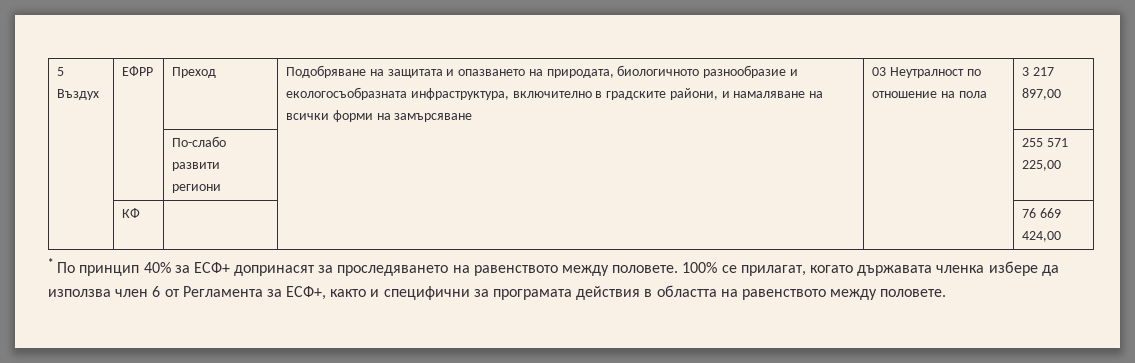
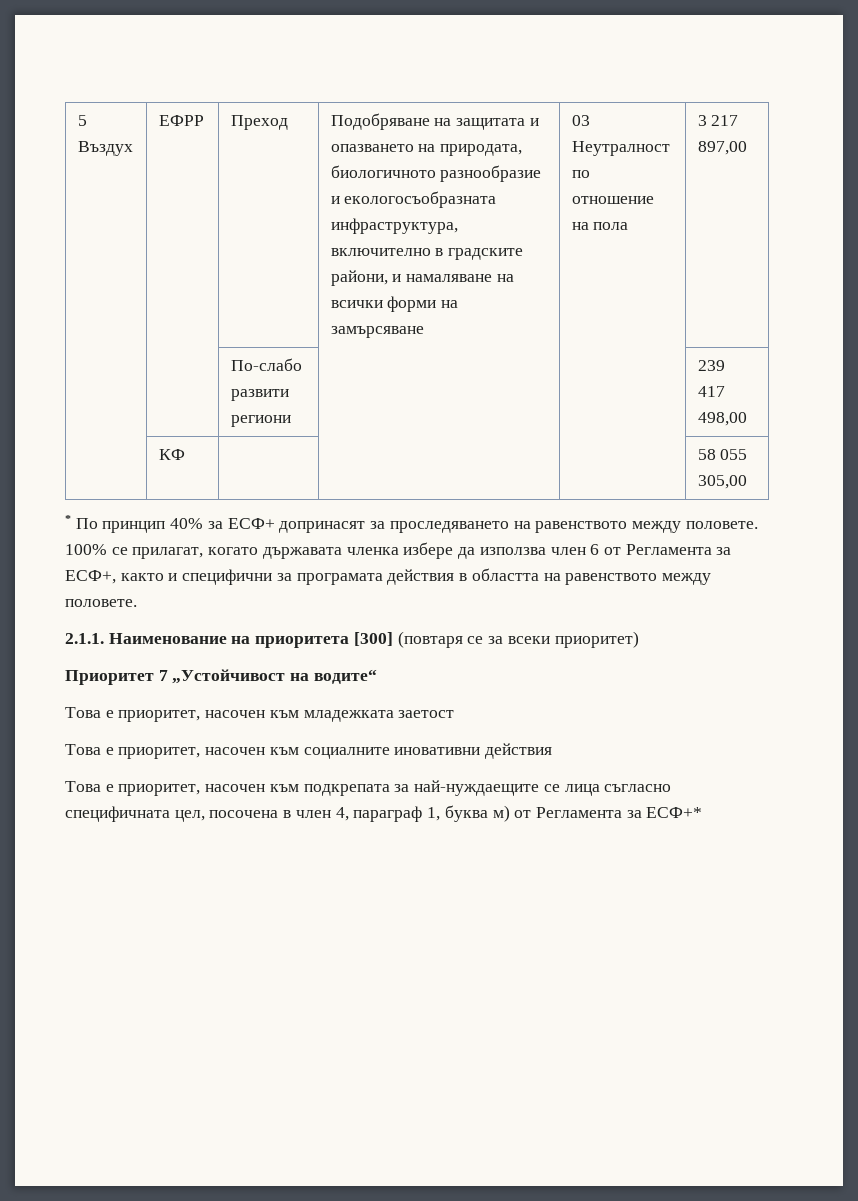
[1021,138,1068,147] [1021,160,1061,171] [121,208,140,218] [1021,208,1061,218] [1021,231,1061,242] 255 571 225,00 // | КФ | | | | 76 669 424,00 -> [697,360,725,371] [697,386,725,397] [697,412,747,426] [158,449,185,460] [697,449,748,460] [697,475,747,489] 239 417 498,00 // | КФ | | | | 58 055 305,00
(947, 293) none -> [65,631,639,648] [65,669,377,685] [65,707,455,722] [65,743,553,759] [65,780,672,796] [65,805,703,822] // 2.1.1. Наименование на приоритета [300] (повтаря се за всеки приоритет) // Приоритет 7 „Устойчивост на водите“ // Това е приоритет, насочен към младежката заетост // Това е приоритет, насочен към социалните иновативни действия // Това е приоритет, насочен към подкрепата за най-нуждаещите се лица съгласно специфичната цел, посочена в член 4, параграф 1, буква м) от Регламента за ЕСФ+*

